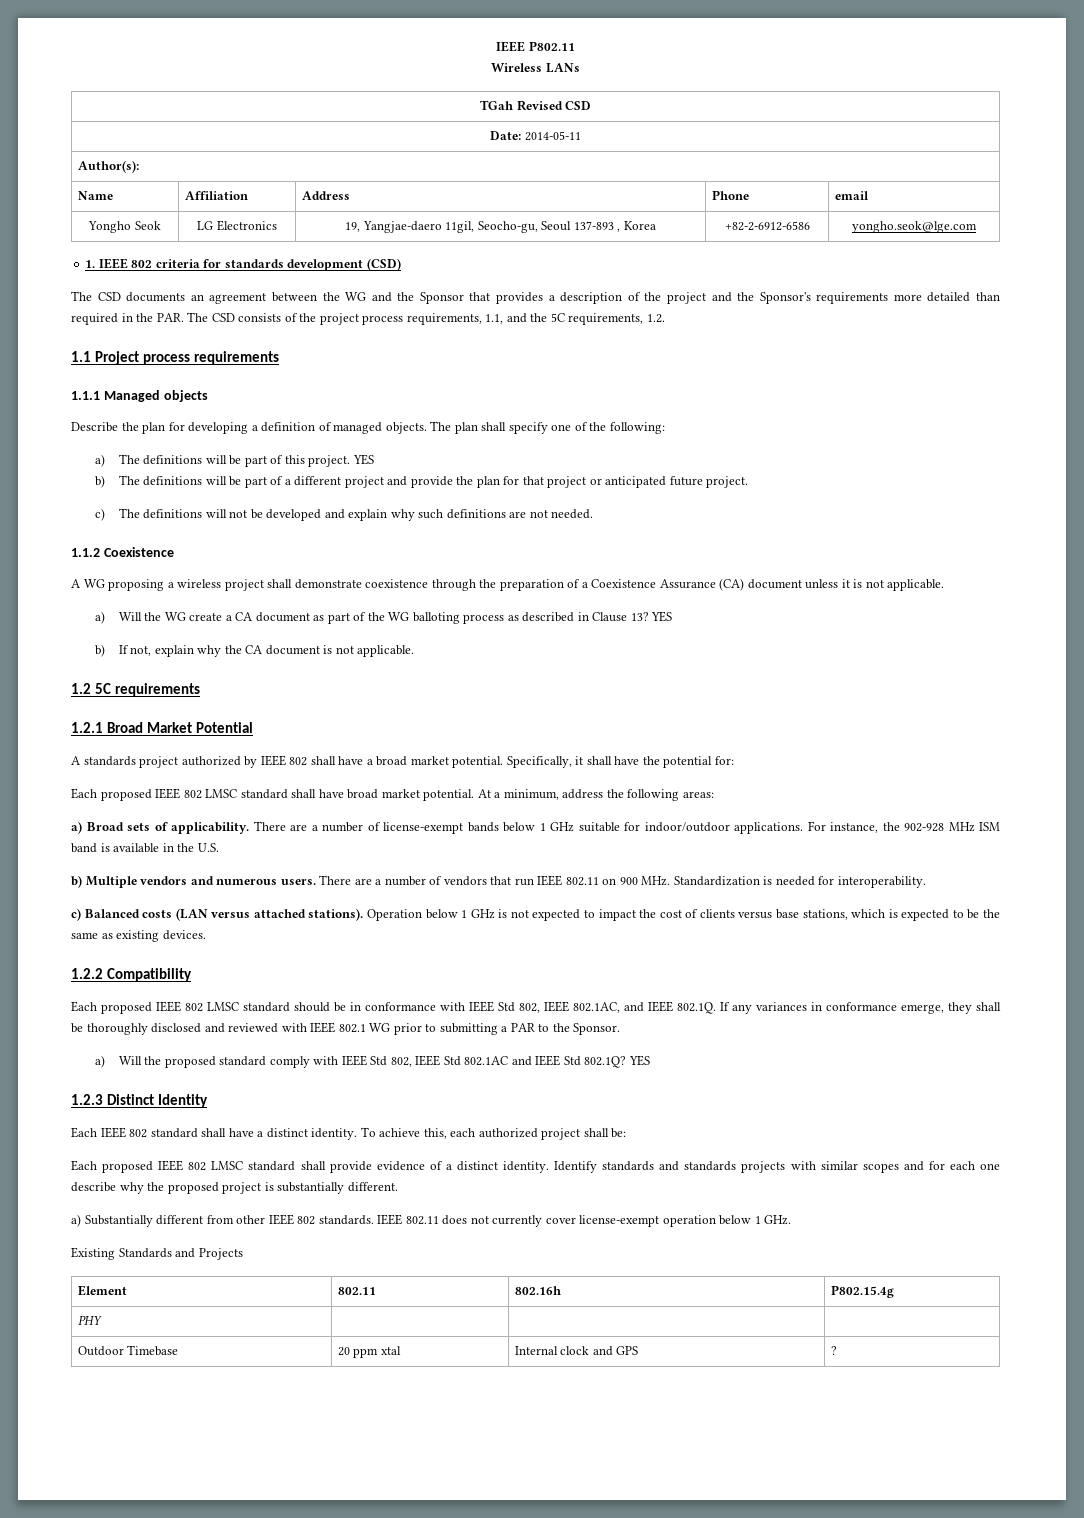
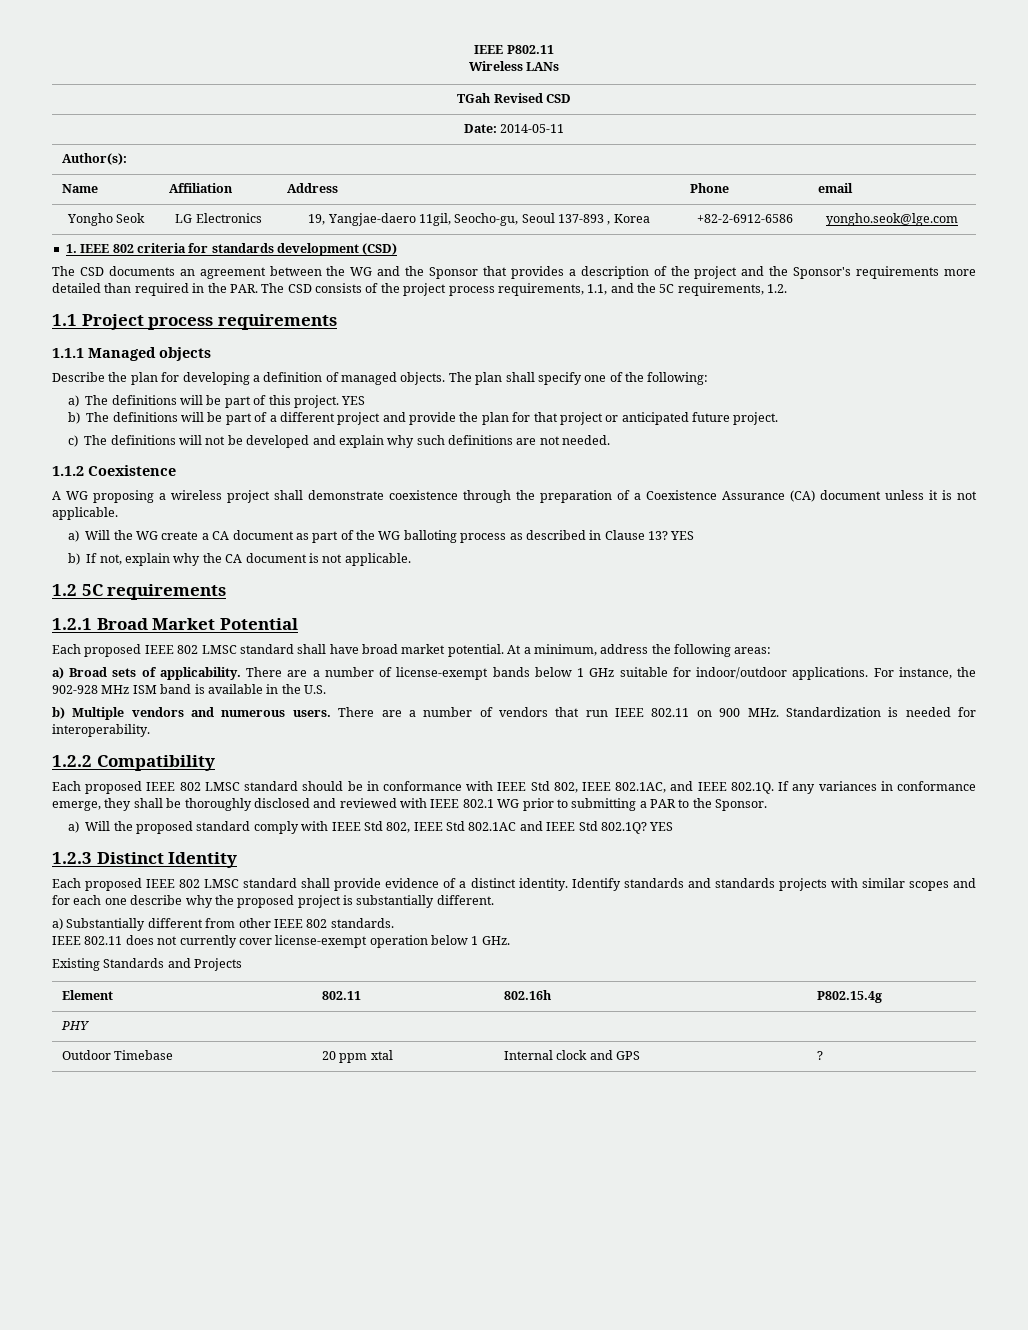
[71,755,734,768] // A standards project authorized by IEEE 802 shall have a broad market potential. Specifically, it shall have the potential for: -> (298, 624) none
[71,908,1000,921] [71,930,206,942] // c) Balanced costs (LAN versus attached stations). Operation below 1 GHz is not expected to impact the cost of clients versus base stations, which is expected to be the same as existing devices. -> (150, 730) none
[71,1127,627,1140] // Each IEEE 802 standard shall have a distinct identity. To achieve this, each authorized project shall be: -> (238, 860) none
(374, 1220) none -> (394, 923) //

